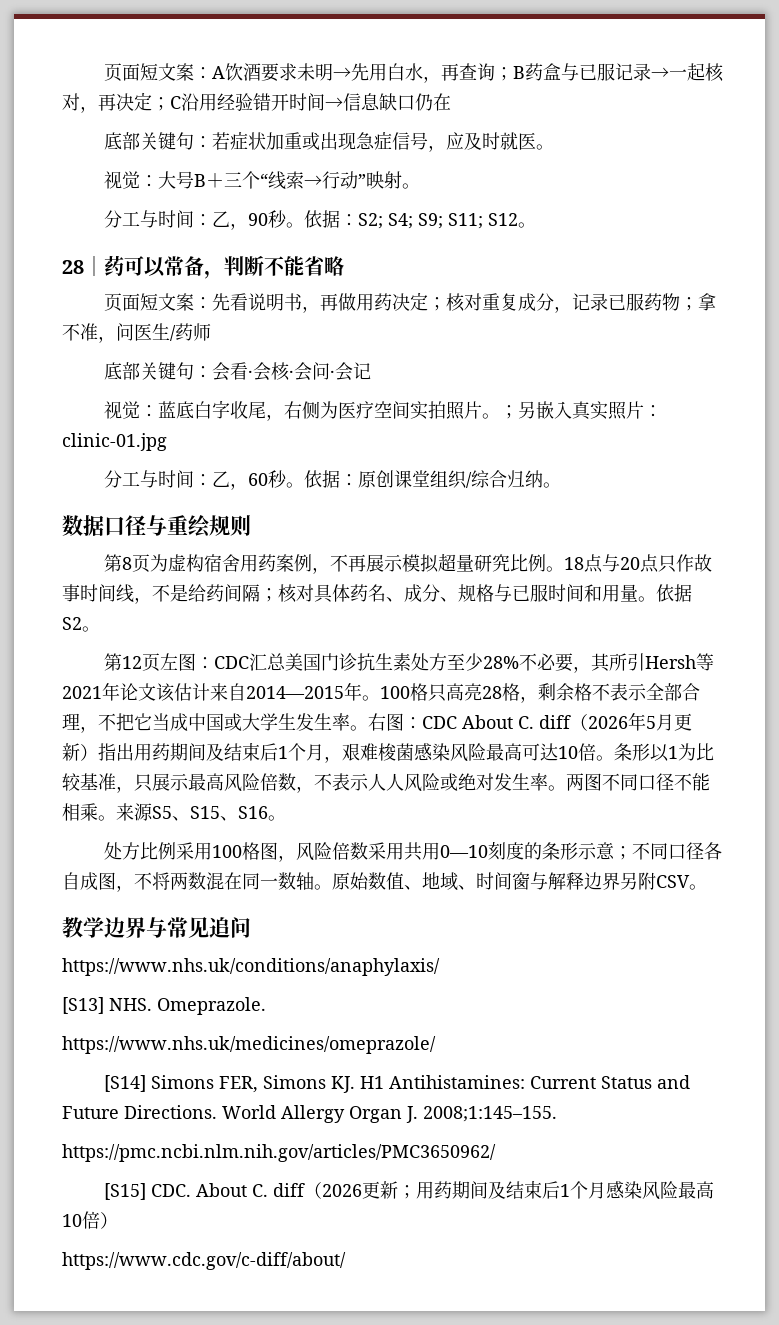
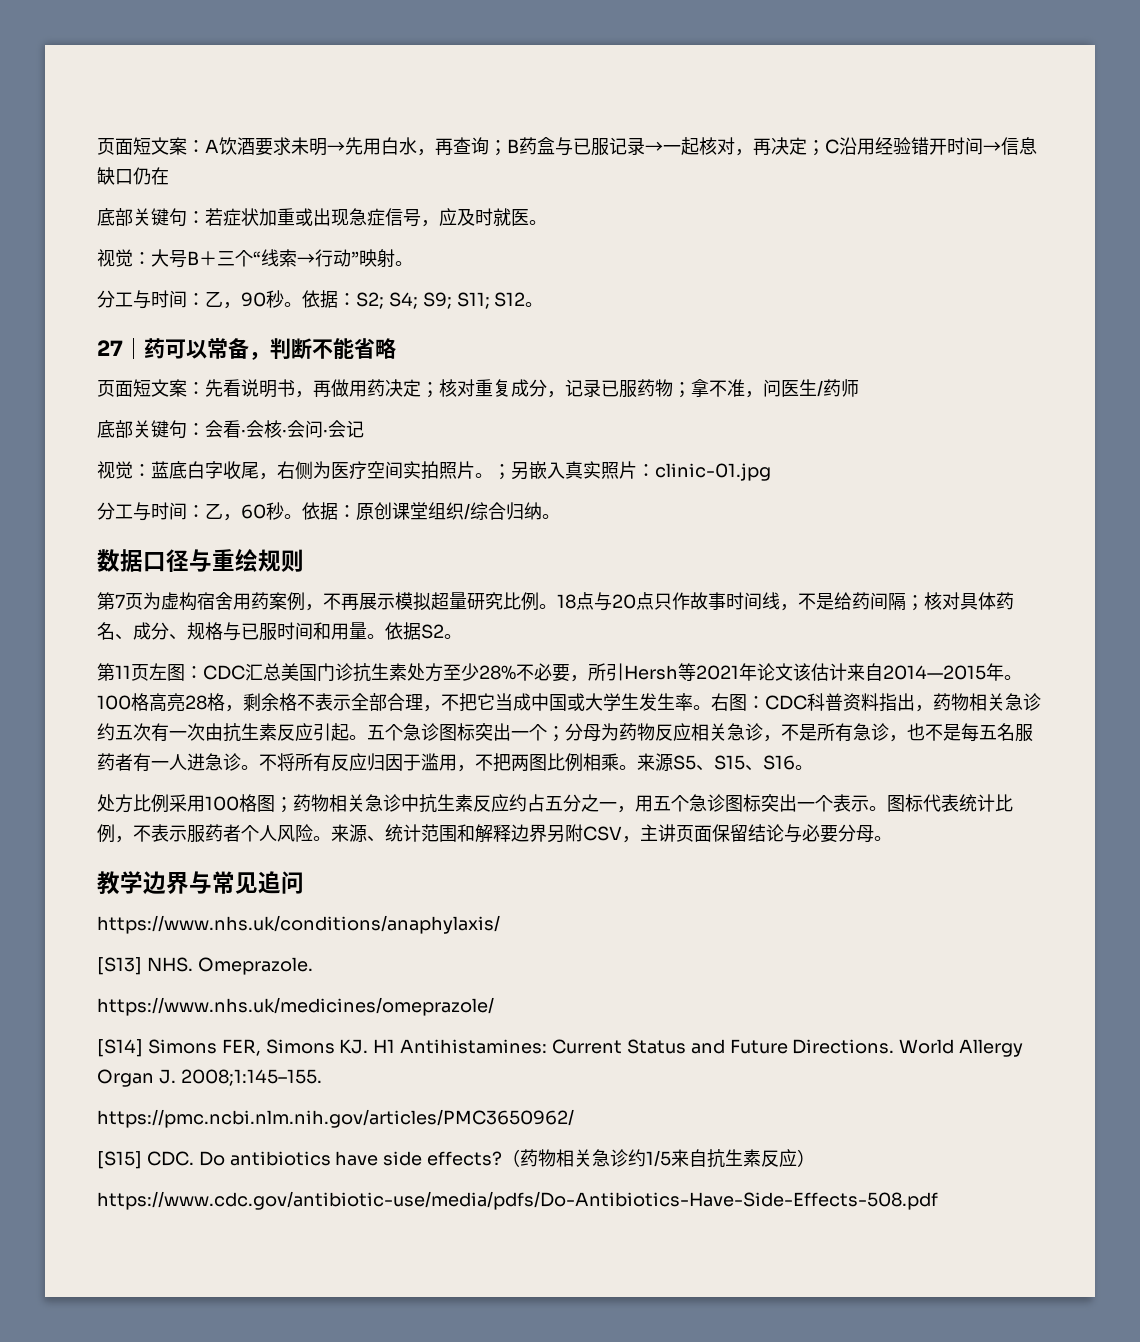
[62,260,84,274] 28 -> [97,340,123,356] 27
[122,557,133,570] 8 -> [115,594,125,608] 7
[122,656,143,669] 12 -> [115,665,131,679] 11
[591,653,611,672] 其 -> (588, 678) none
[428,684,446,702] 只 -> (149, 702) none
[462,712,692,731] [62,743,714,763] [62,773,710,793] About C. diff（2026年5月更新）指出用药期间及结束后1个月，艰难梭菌感染风险最高可达10倍。条形以1为比较基准，只展示最高风险倍数，不表示人人风险或绝对发生率。两图不同口径不能 -> [807,693,1041,712] [97,723,1033,742] [97,753,583,772] 科普资料指出，药物相关急诊约五次有一次由抗生素反应引起。五个急诊图标突出一个；分母为药物反应相关急诊，不是所有急诊，也不是每五名服药者有一人进急诊。不将所有反应归因于滥用，不把两图比例
[278,841,723,862] [62,872,690,892] ，风险倍数采用共用0—10刻度的条形示意；不同口径各自成图，不将两数混在同一数轴。原始数值、地域、时间窗与解释边界另附CSV -> [275,794,1013,813] [97,824,874,843] ；药物相关急诊中抗生素反应约占五分之一，用五个急诊图标突出一个表示。图标代表统计比例，不表示服药者个人风险。来源、统计范围和解释边界另附CSV，主讲页面保留结论与必要分母
[196,1181,715,1200] [62,1211,100,1229] About C. diff（2026更新；用药期间及结束后1个月感染风险最高10倍 -> [198,1149,798,1168] Do antibiotics have side effects?（药物相关急诊约1/5来自抗生素反应
[62,1252,346,1270] https://www.cdc.gov/c-diff/about/ -> [97,1191,938,1210] https://www.cdc.gov/antibiotic-use/media/pdfs/Do-Antibiotics-Have-Side-Effects-508.pdf

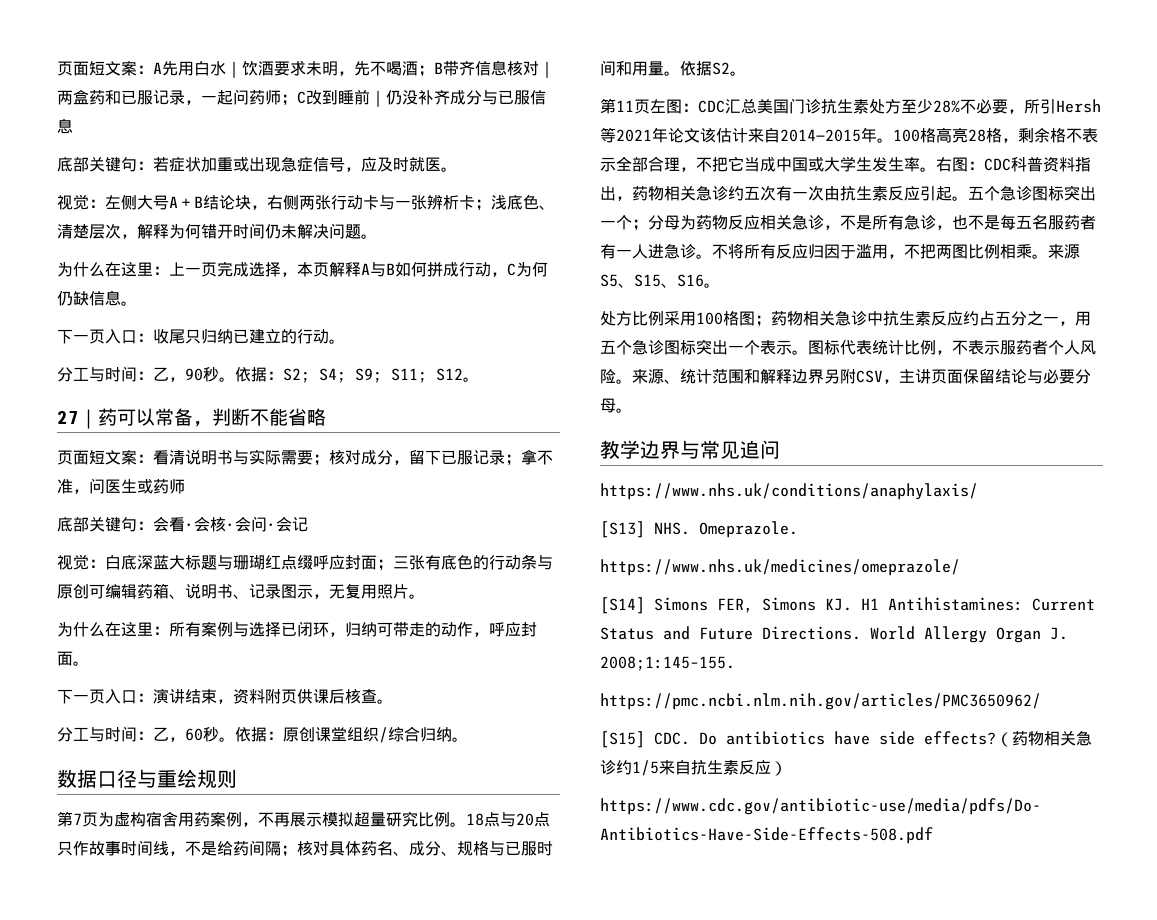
(219, 146) none -> [162,61,242,78] 先用白水｜
[327,137,1037,156] [97,167,169,185] →先用白水，再查询；B药盒与已服记录→一起核对，再决定；C沿用经验错开时间→信息缺口仍在 -> [338,60,555,78] [57,89,546,107] [57,118,73,134] ，先不喝酒；B带齐信息核对｜两盒药和已服记录，一起问药师；C改到睡前｜仍没补齐成分与已服信息
[151,249,395,268] 大号B＋三个“线索→行动”映射 -> [105,195,555,211] [57,223,377,239] [57,261,548,277] [57,290,137,306] [57,329,329,344] 左侧大号A＋B结论块，右侧两张行动卡与一张辨析卡；浅底色、清楚层次，解释为何错开时间仍未解决问题。 // 为什么在这里：上一页完成选择，本页解释A与B如何拼成行动，C为何仍缺信息。 // 下一页入口：收尾只归纳已建立的行动
[205,379,673,398] 先看说明书，再做用药决定；核对重复成分，记录已服药物 -> [153,449,505,466] 看清说明书与实际需要；核对成分，留下已服记录
[817,380,823,397] / -> [137,479,153,494] 或
[151,461,771,481] 蓝底白字收尾，右侧为医疗空间实拍照片。；另嵌入真实照片：clinic-01.jpg -> [105,554,553,571] [57,583,425,599] [57,621,537,637] [57,651,89,666] [57,689,393,704] 白底深蓝大标题与珊瑚红点缀呼应封面；三张有底色的行动条与原创可编辑药箱、说明书、记录图示，无复用照片。 // 为什么在这里：所有案例与选择已闭环，归纳可带走的动作，呼应封面。 // 下一页入口：演讲结束，资料附页供课后核查。

